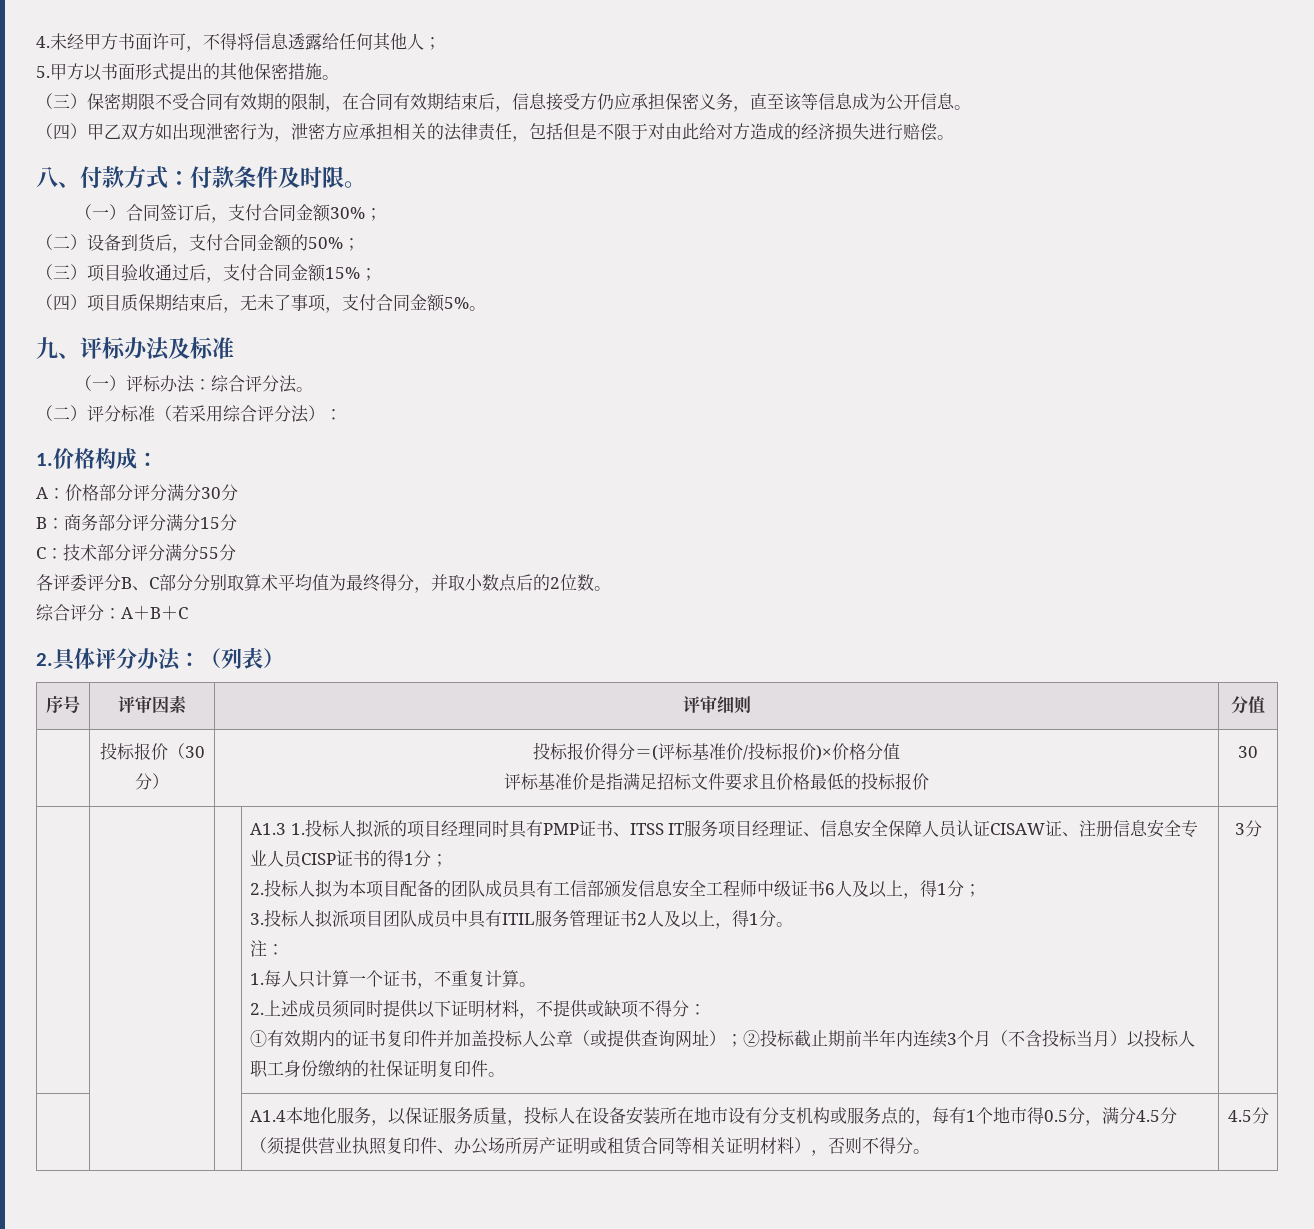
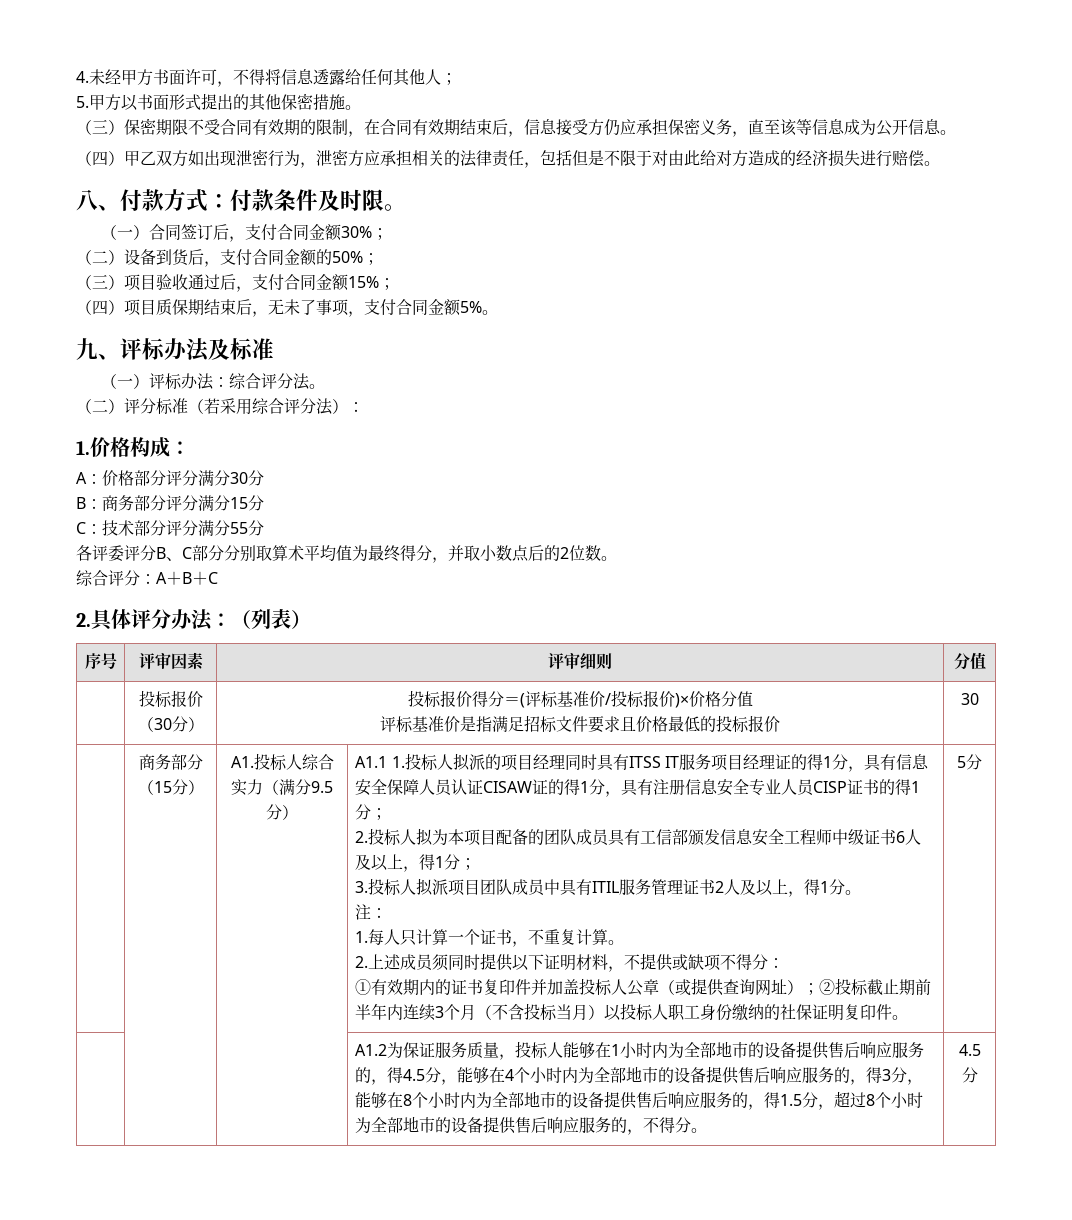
[249,823,286,835] | | A1.3 -> [138,754,203,771] [137,779,204,795] [230,753,334,771] [231,779,333,796] [266,804,298,820] [355,756,388,768] 商务部分（15分） | A1.投标人综合实力（满分9.5分） | A1.1
[542,820,630,837] PMP证书、 -> (629, 762) none
[803,832,821,837] 、 -> [791,754,897,772] 的得1分，具有
[1062,832,1080,837] 、 -> [548,779,654,797] 的得1分，具有
[1234,823,1245,835] 3 -> [957,756,966,768] 5
[249,1107,406,1126] A1.4本地化服务，以 -> [355,1042,404,1058] A1.2为
[574,1107,1177,1126] [249,1137,862,1156] 在设备安装所在地市设有分支机构或服务点的，每有1个地市得0.5分，满分4.5分（须提供营业执照复印件、办公场所房产证明或租赁合同等相关证明材料），否则 -> [563,1041,925,1059] [355,1066,924,1085] [355,1091,924,1110] [355,1116,644,1135] 能够在1小时内为全部地市的设备提供售后响应服务的，得4.5分，能够在4个小时内为全部地市的设备提供售后响应服务的，得3分，能够在8个小时内为全部地市的设备提供售后响应服务的，得1.5分，超过8个小时为全部地市的设备提供售后响应服务的，

